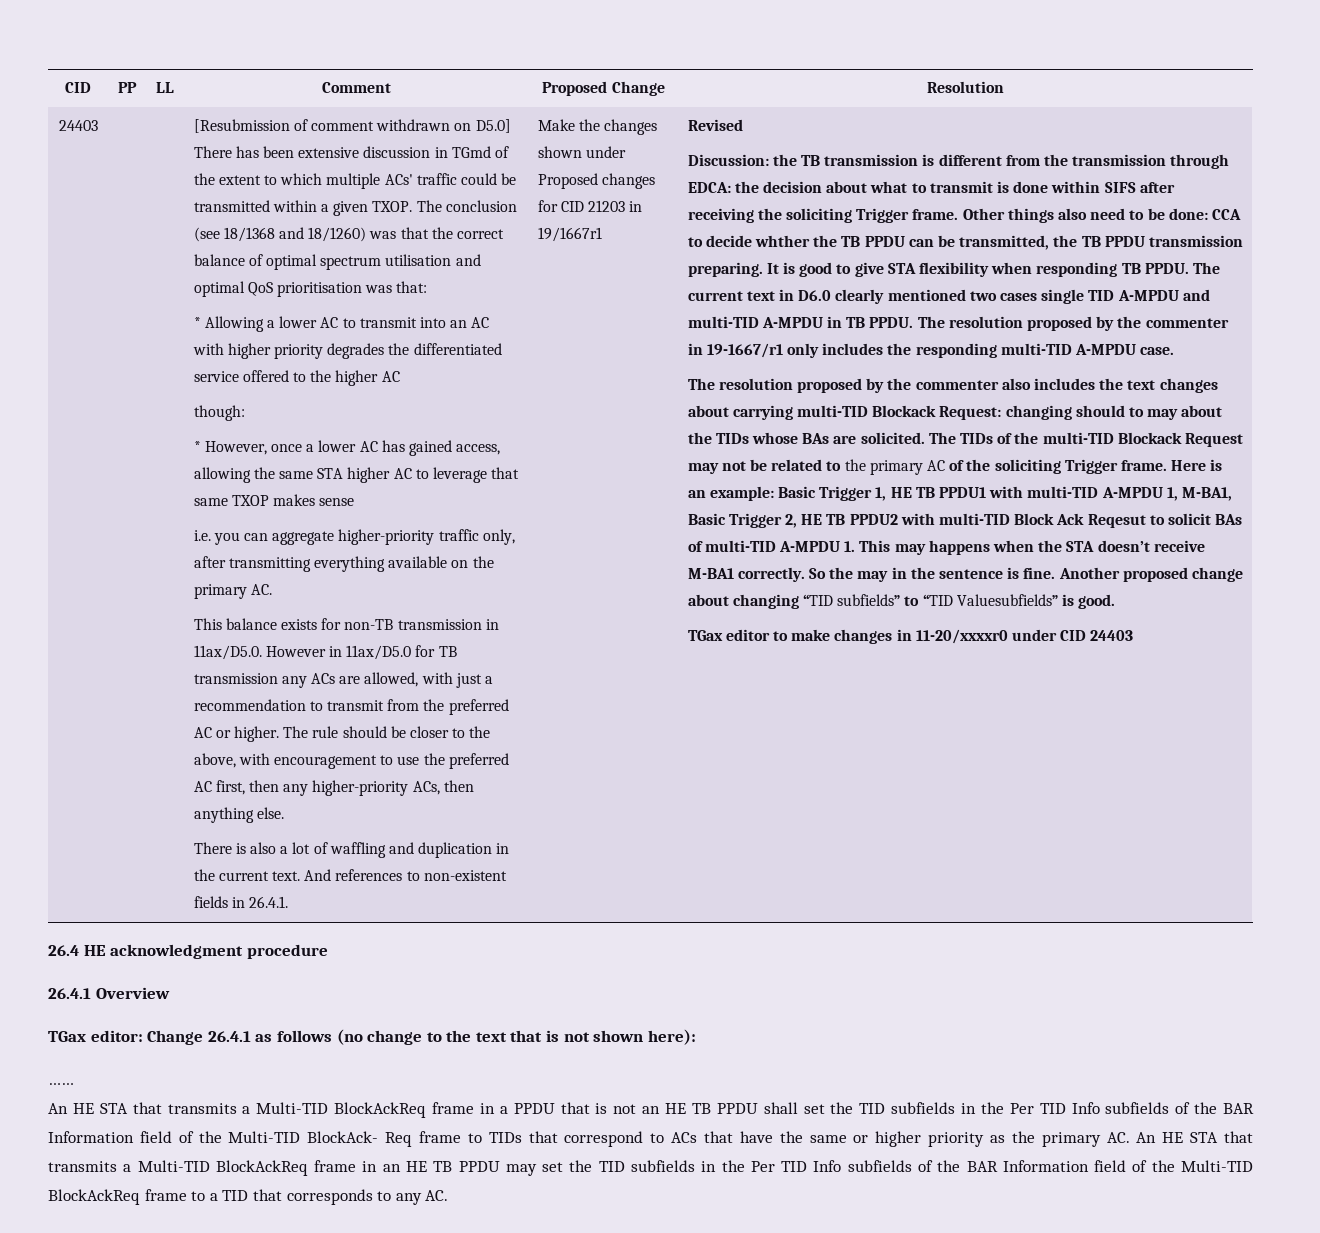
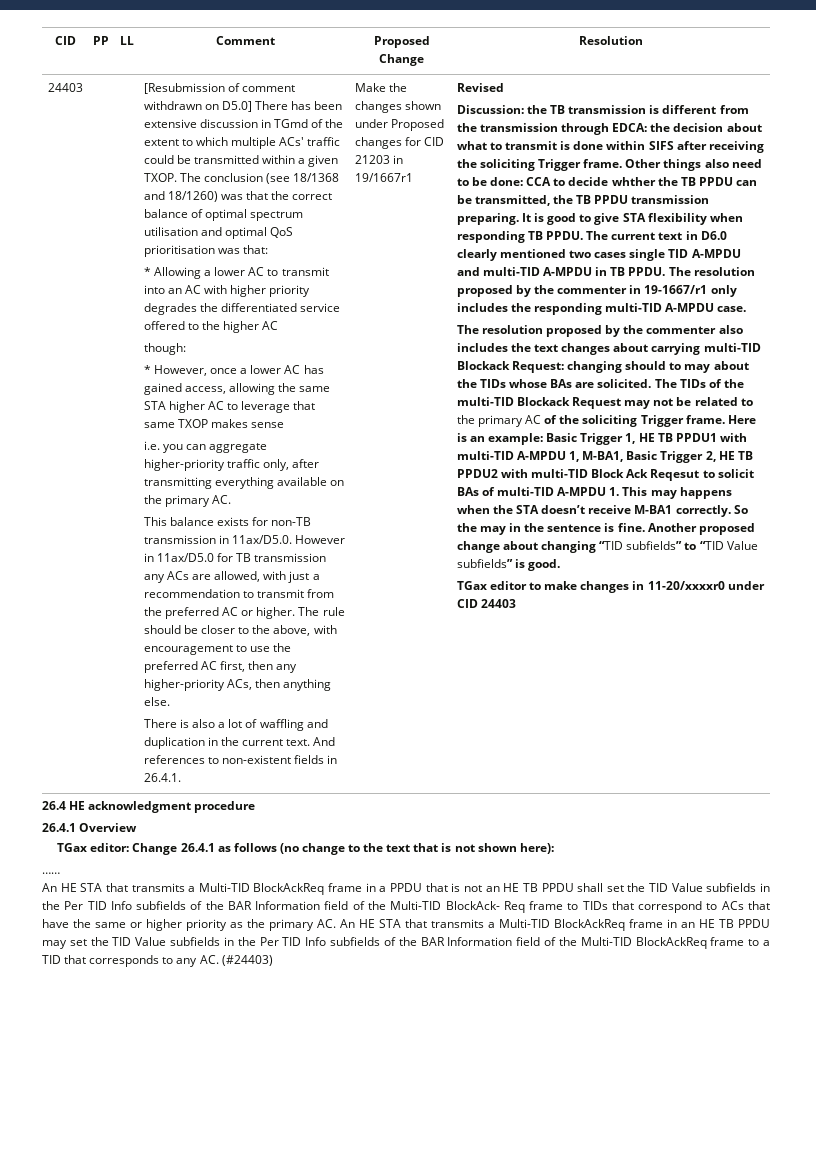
[956,594,1058,606] Valuesubfields” -> [726,541,758,550] [456,559,513,568] Value subfields”
(886, 1108) none -> [671,883,703,892] Value
(625, 1166) none -> [135,937,167,946] Value
(449, 1195) none -> [221,955,273,966] (#24403)

